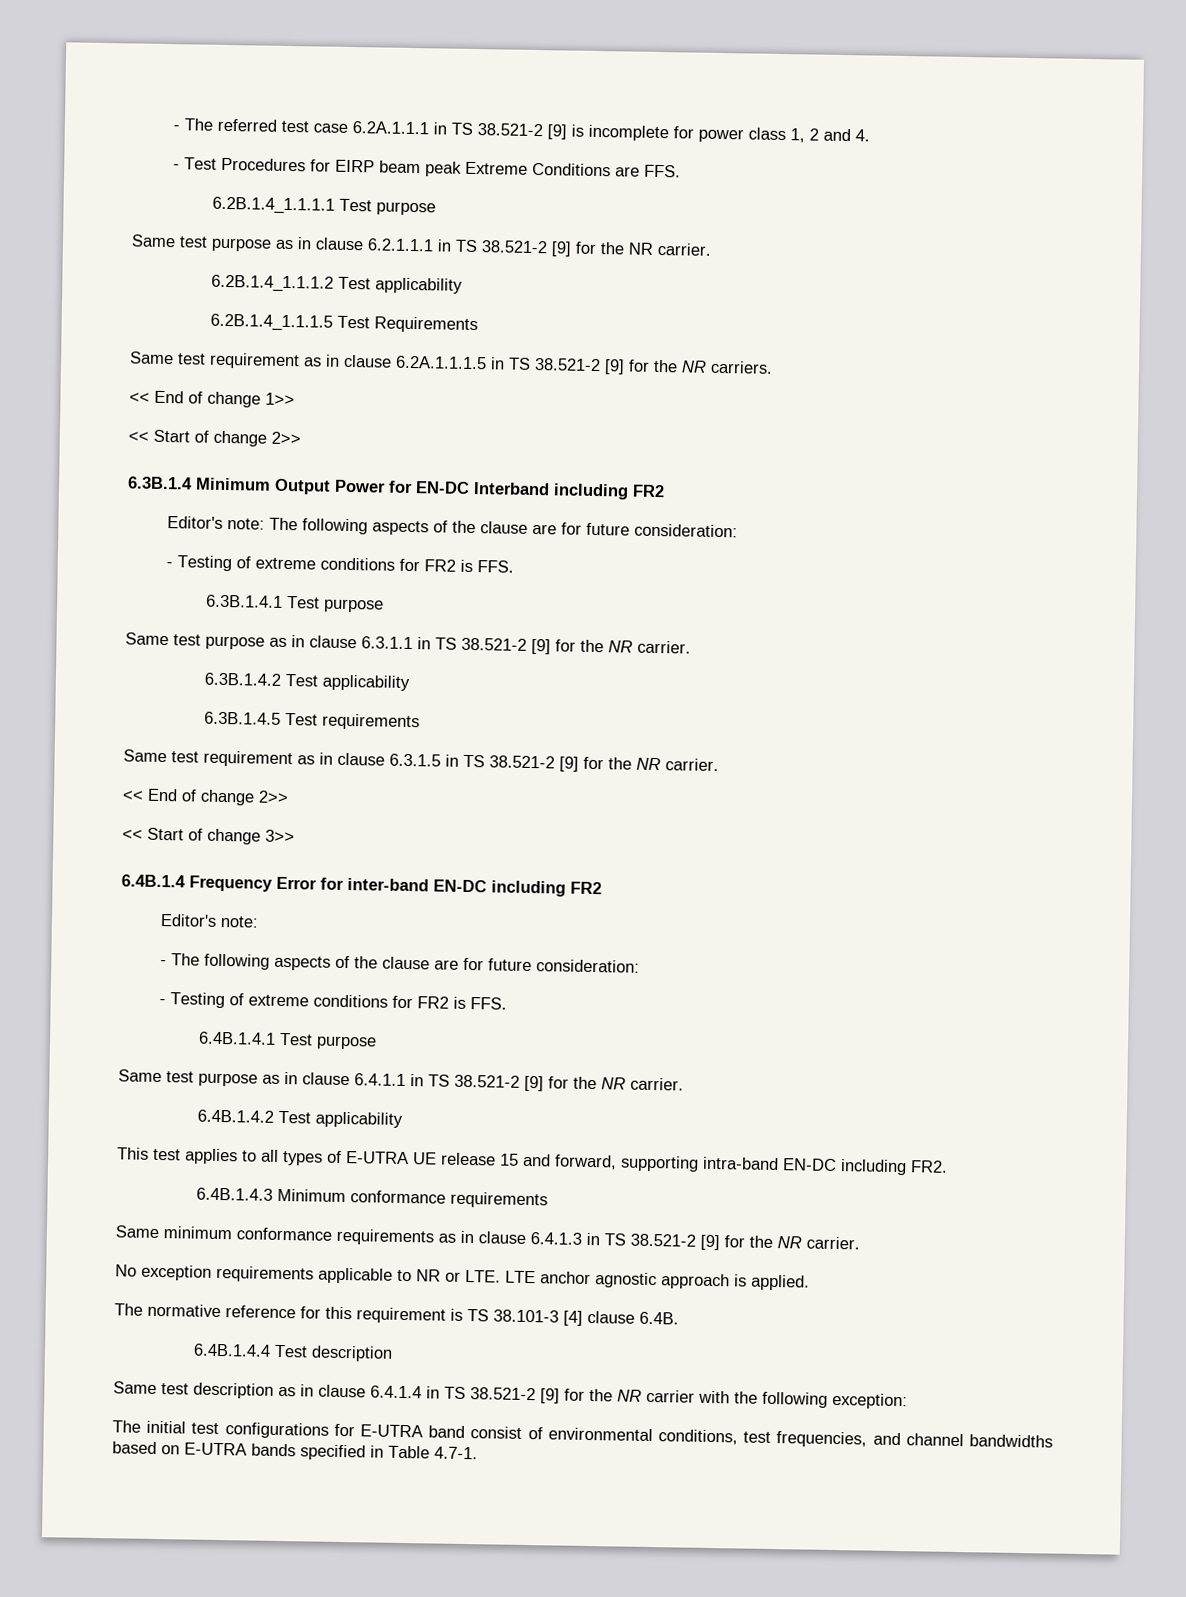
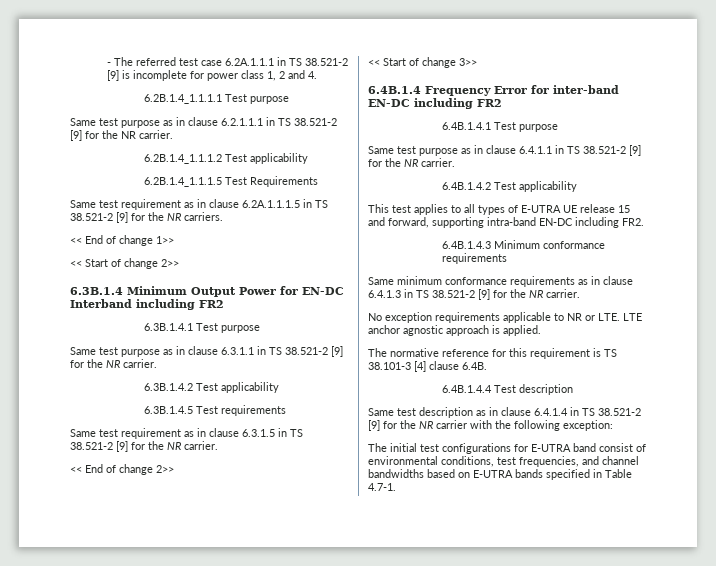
[172,157,681,178] // - Test Procedures for EIRP beam peak Extreme Conditions are FFS. -> (317, 75) none
[166,516,738,538] [165,555,514,573] // Editor's note: The following aspects of the clause are for future consideration: // - Testing of extreme conditions for FR2 is FFS. -> (224, 304) none
[159,913,259,928] [159,953,640,973] [158,992,507,1010] // Editor's note: // - The following aspects of the clause are for future consideration: // - Testing of extreme conditions for FR2 is FFS. -> (502, 103) none

